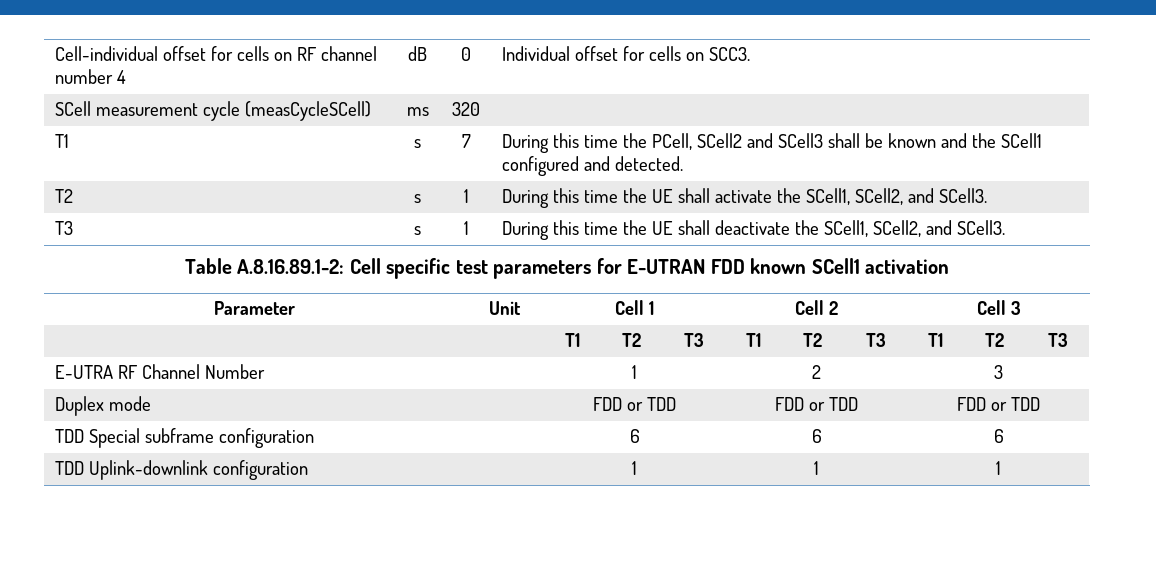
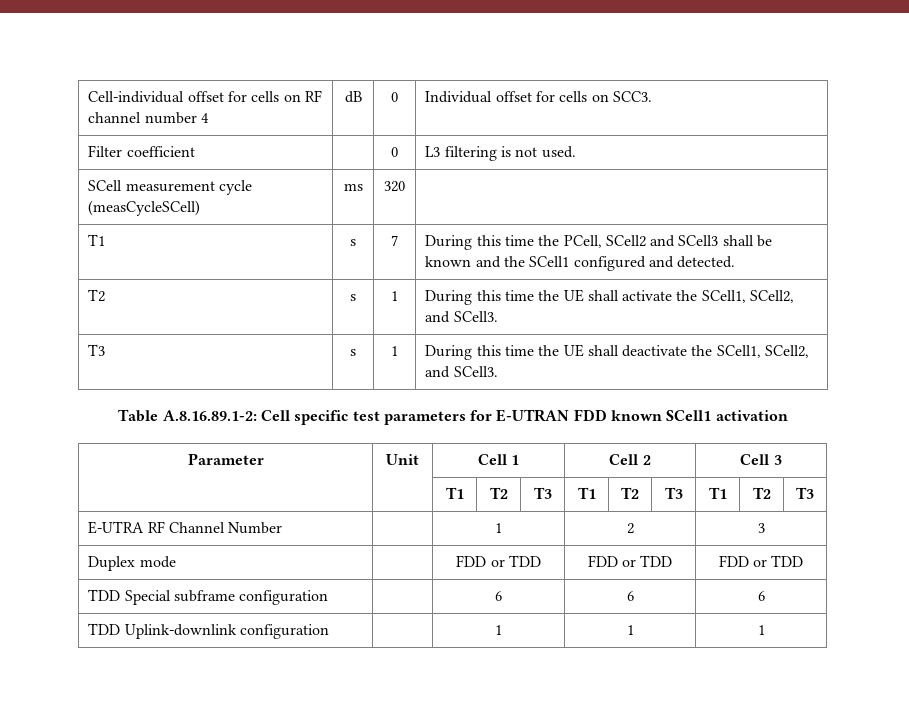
(751, 54) none -> [88,145,195,157] [391,147,398,157] [425,146,576,161] // Filter coefficient | | 0 | L3 filtering is not used.

